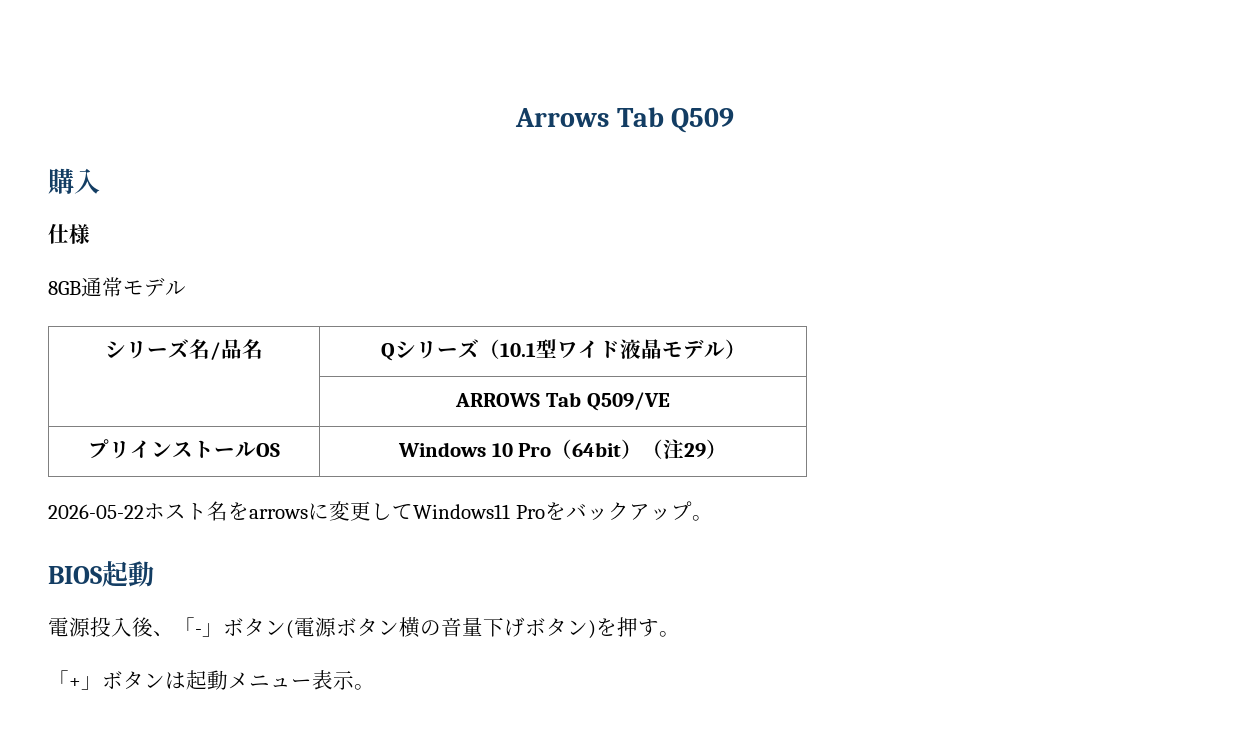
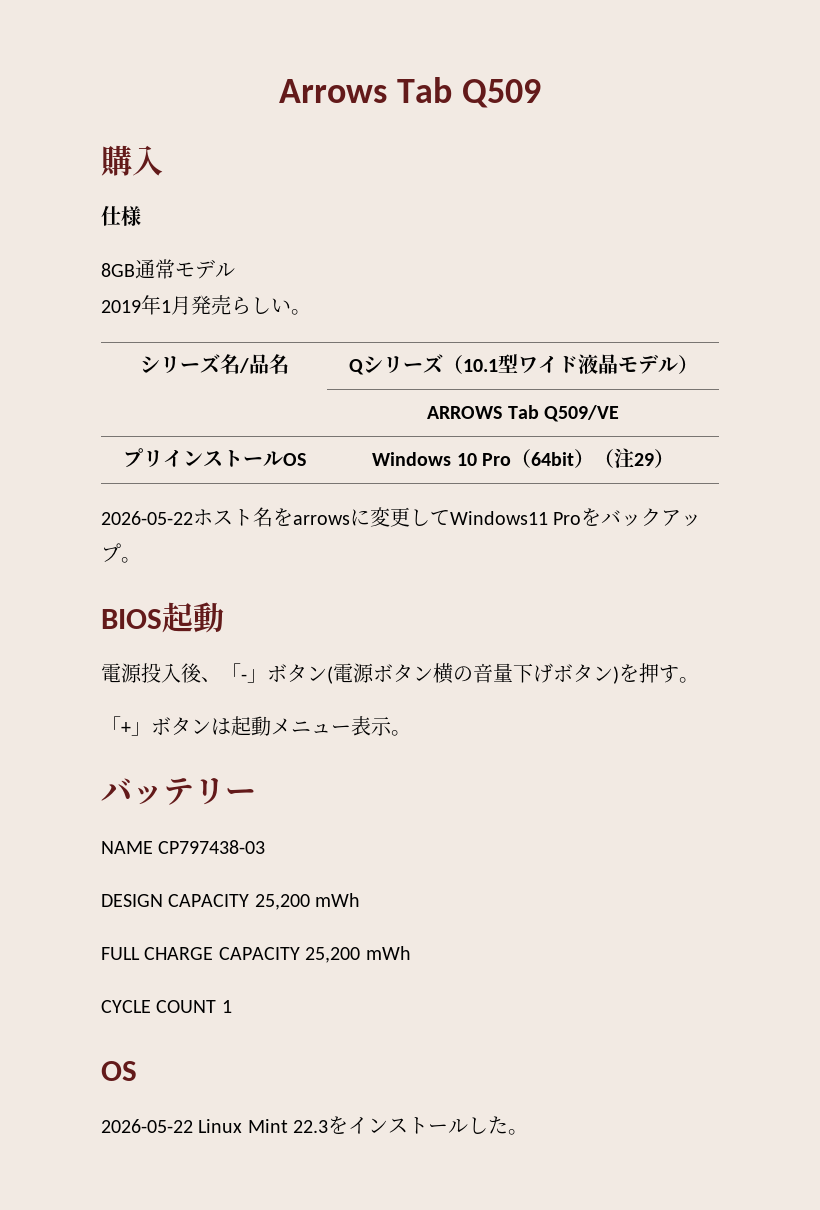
(186, 288) none -> [101,295,311,315] // 2019年1月発売らしい。
(375, 687) none -> [101,778,256,805] [101,840,266,854] [101,893,361,910] [101,946,411,963] [101,1000,232,1013] [101,1061,137,1081] [101,1116,529,1135] // バッテリー // NAME CP797438-03 // DESIGN CAPACITY 25,200 mWh // FULL CHARGE CAPACITY 25,200 mWh // CYCLE COUNT 1 // OS // 2026-05-22 Linux Mint 22.3をインストールした。

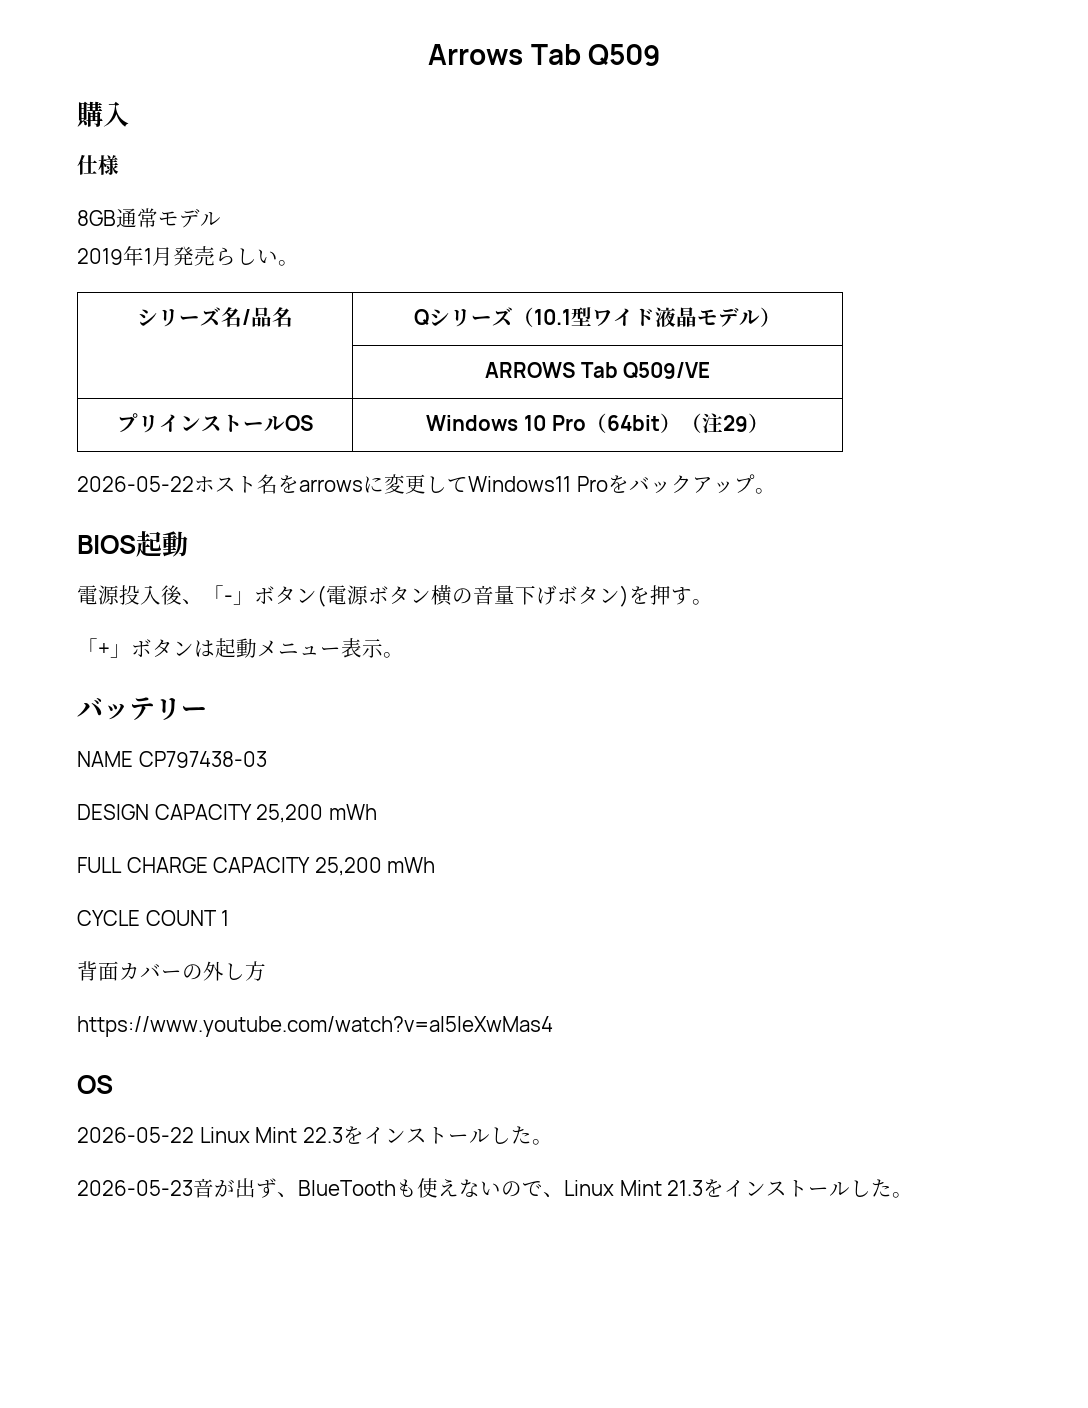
(232, 1006) none -> [77,961,266,981] [77,1016,553,1037] // 背面カバーの外し方 // https://www.youtube.com/watch?v=al5IeXwMas4
(529, 1132) none -> [77,1178,914,1198] // 2026-05-23音が出ず、BlueToothも使えないので、Linux Mint 21.3をインストールした。

